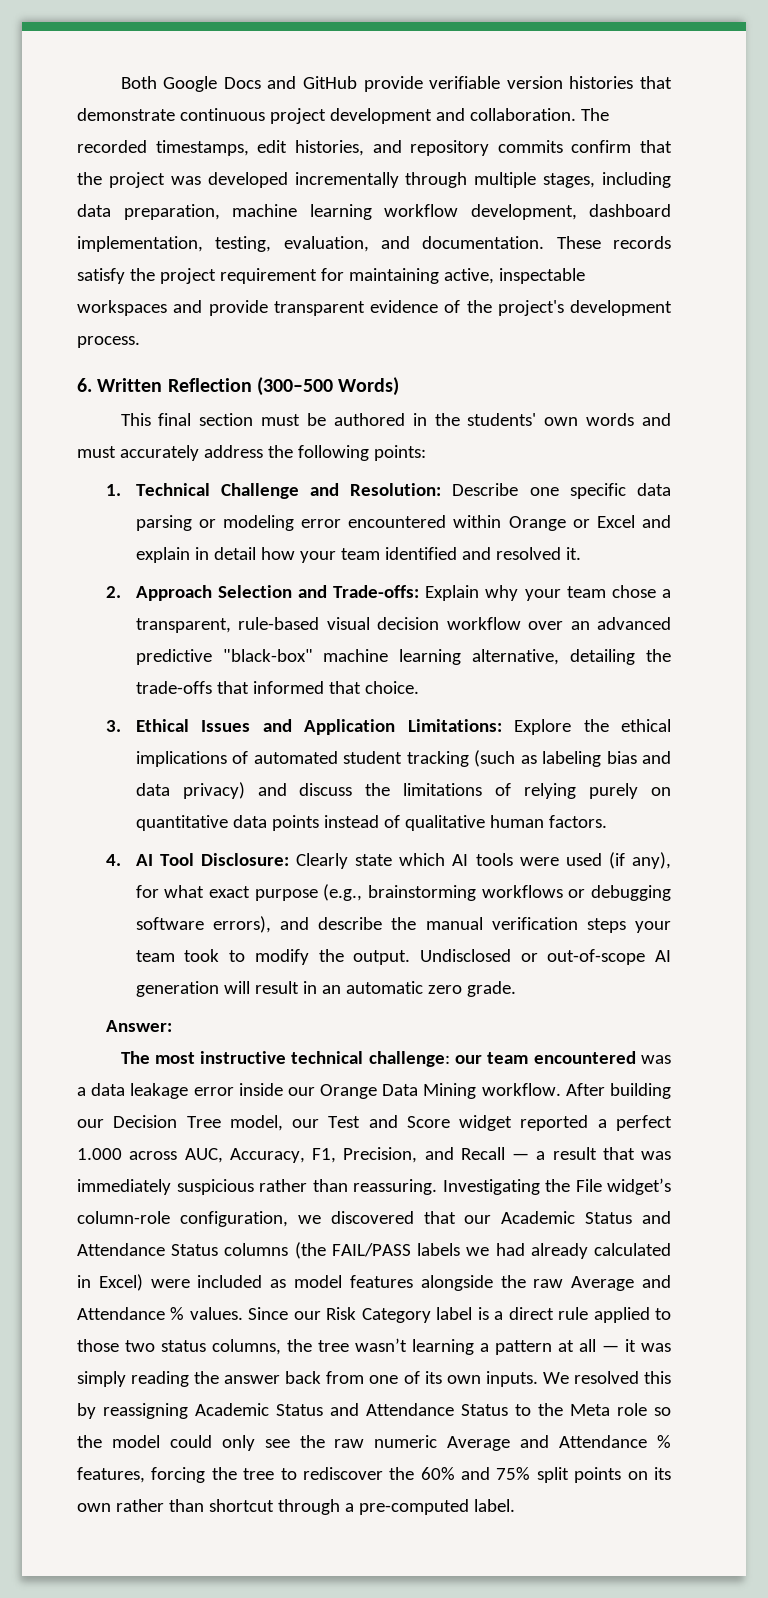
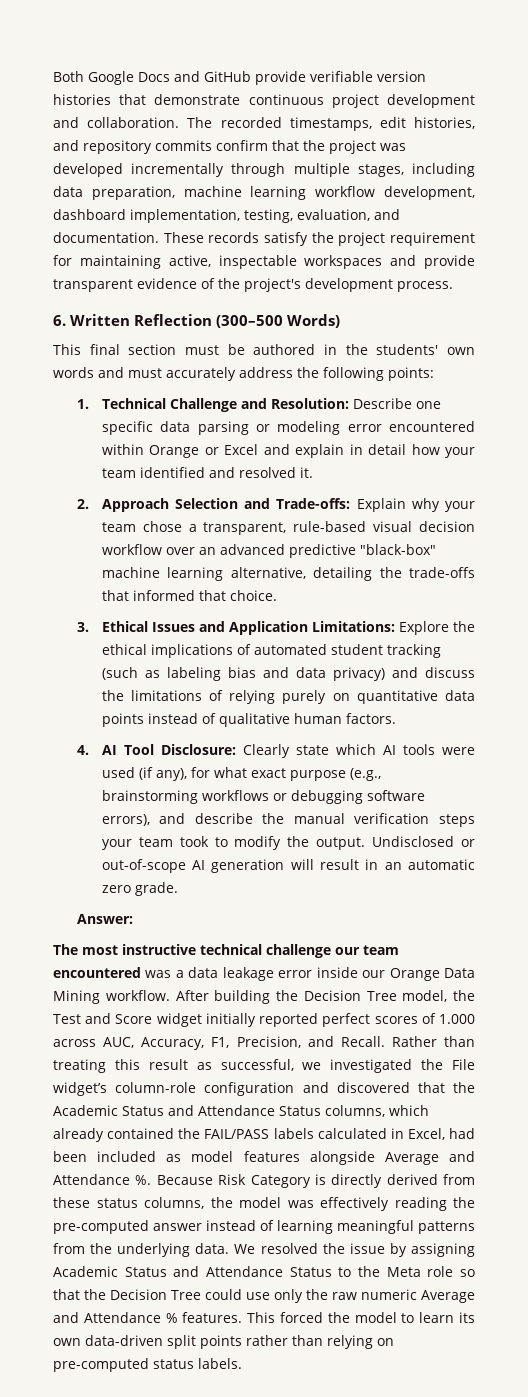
[368,1051,450,1067] challenge: -> [266,944,331,958] challenge
[77,1119,104,1128] our -> [276,990,298,1001] the
[292,1119,320,1128] our -> [453,990,475,1001] the
[520,1115,672,1131] reported a perfect -> [205,1013,436,1027] initially reported perfect scores of
[460,1147,671,1160] [77,1179,540,1195] Recall — a result that was immediately suspicious rather than reassuring. Investigating -> [340,1036,475,1047] [53,1059,413,1073] Recall. Rather than treating this result as successful, we investigated
[179,1211,321,1227] configuration, we -> [204,1082,329,1096] configuration and
[464,1211,671,1224] [77,1242,671,1259] [77,1274,190,1291] our Academic Status and Attendance Status columns (the FAIL/PASS labels we had already calculated in Excel) were -> [453,1082,476,1093] [53,1105,429,1117] [53,1128,475,1142] [53,1151,87,1162] the Academic Status and Attendance Status columns, which already contained the FAIL/PASS labels calculated in Excel, had been
[500,1275,671,1291] [77,1307,671,1323] [77,1338,671,1355] [77,1371,672,1387] [77,1403,188,1419] the raw Average and Attendance % values. Since our Risk Category label is a direct rule applied to those two status columns, the tree wasn’t learning a pattern at all — it was simply reading the answer back from one of its own inputs. We resolved this by reassigning -> [384,1151,476,1165] [53,1174,475,1188] [53,1197,475,1211] [53,1220,475,1234] [53,1243,475,1257] Average and Attendance %. Because Risk Category is directly derived from these status columns, the model was effectively reading the pre-computed answer instead of learning meaningful patterns from the underlying data. We resolved the issue by assigning
[77,1435,290,1451] the model could only see -> [53,1289,303,1303] that the Decision Tree could use only
[77,1467,672,1483] [77,1499,515,1515] features, forcing the tree to rediscover the 60% and 75% split points on its own rather than shortcut through a pre-computed label. -> [182,1312,476,1323] [53,1335,394,1349] [53,1358,242,1372] features. This forced the model to learn its own data-driven split points rather than relying on pre-computed status labels.

